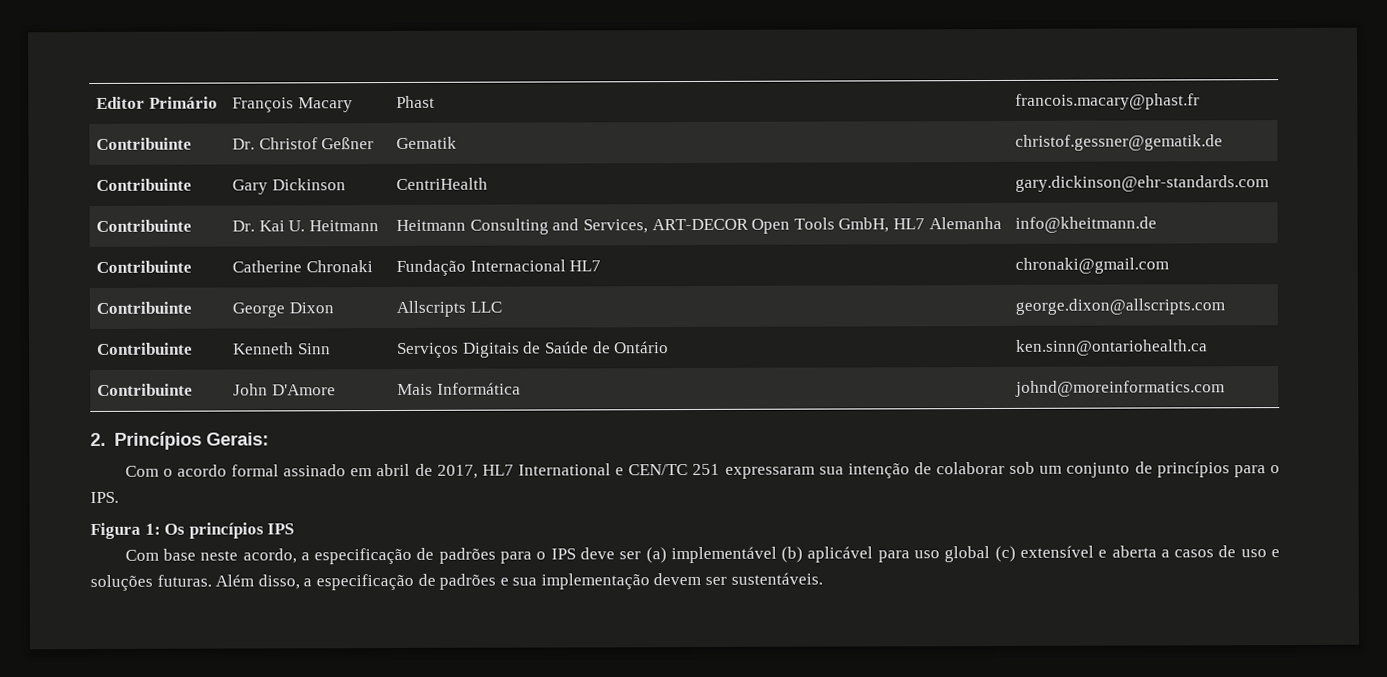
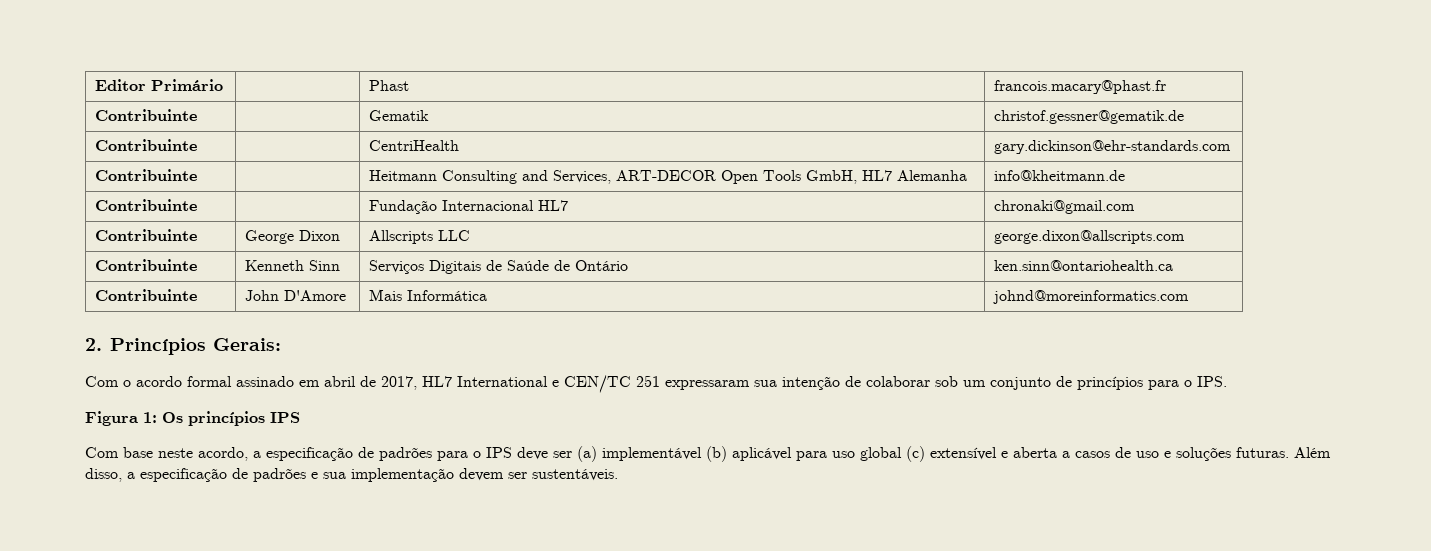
[232,97,353,113] François Macary -> (224, 85) none
[232,137,375,150] Dr. Christof Geßner -> (198, 115) none
[232,178,346,195] Gary Dickinson -> (198, 145) none
[232,220,379,232] Dr. Kai U. Heitmann -> (198, 175) none
[232,260,373,273] Catherine Chronaki -> (198, 205) none

